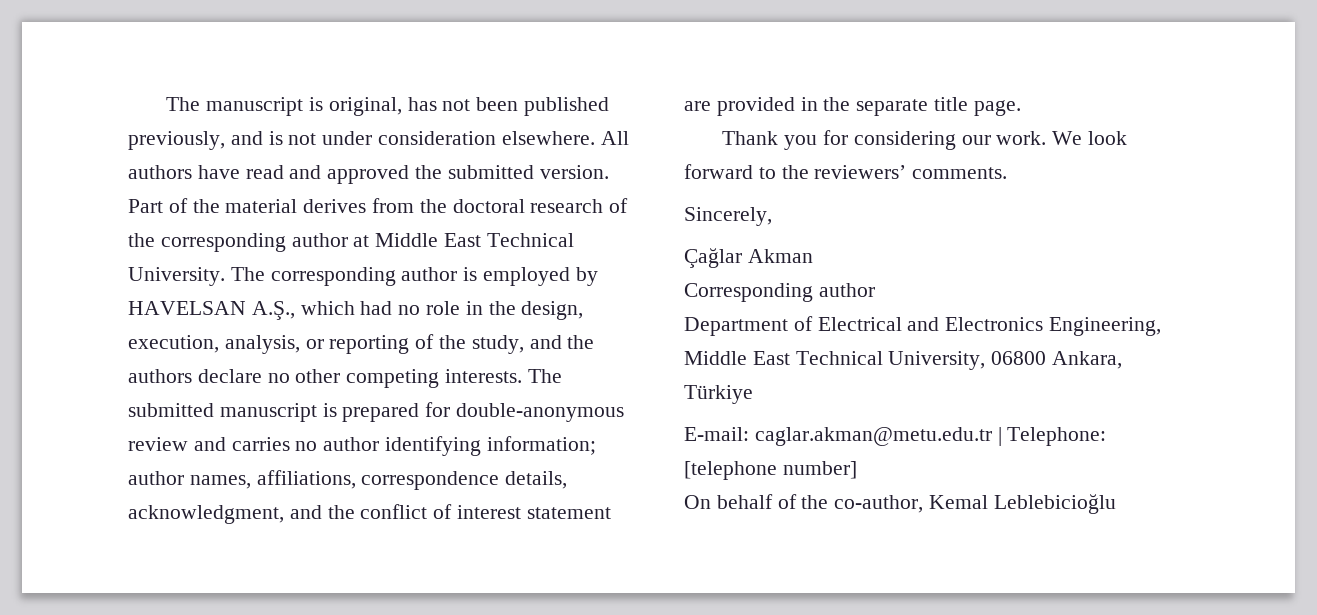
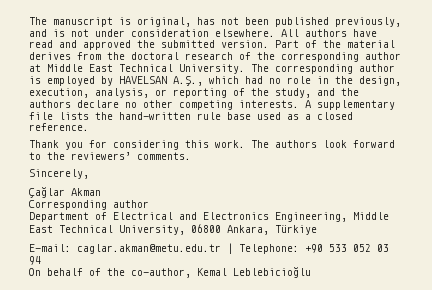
[527,369,562,383] [128,402,625,422] [128,436,596,456] [128,470,568,490] [128,504,611,524] [684,97,1021,116] The submitted manuscript is prepared for double-anonymous review and carries no author identifying information; author names, affiliations, correspondence details, acknowledgment, and the conflict of interest statement are provided in the separate title page. -> [305,100,395,110] [29,112,353,120] [29,123,89,131] A supplementary file lists the hand-written rule base used as a closed reference.
[961,131,1083,145] our work. We -> [185,140,317,148] this work. The authors
[684,461,857,480] [telephone number] -> [305,244,389,253] [29,256,41,265] +90 533 052 03 94

